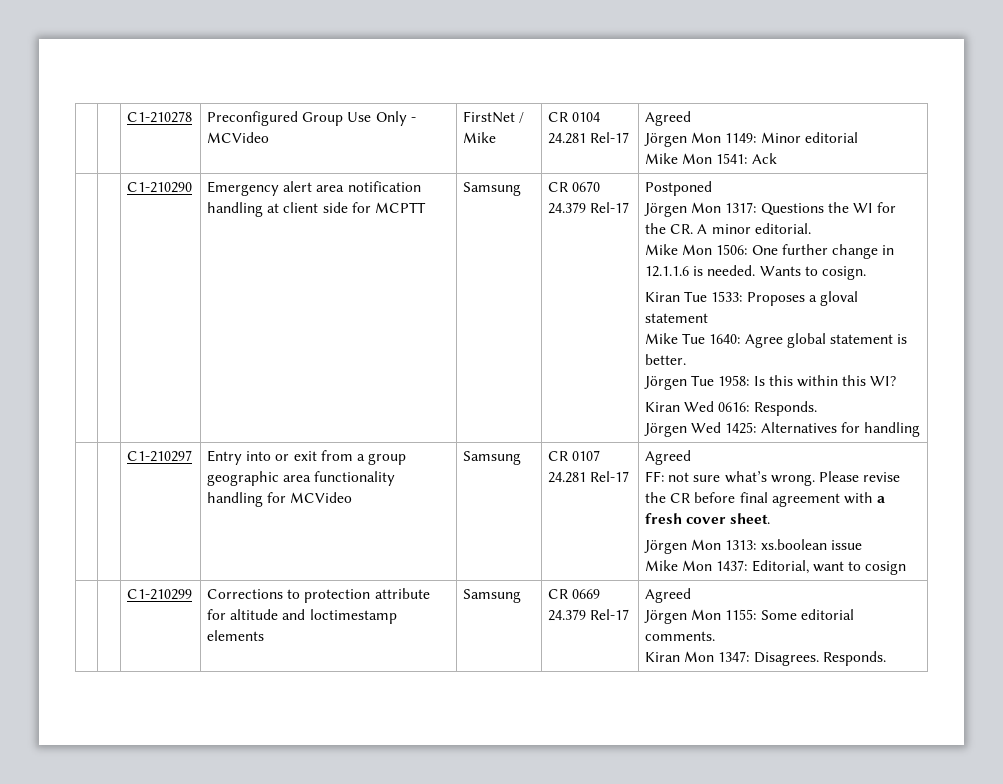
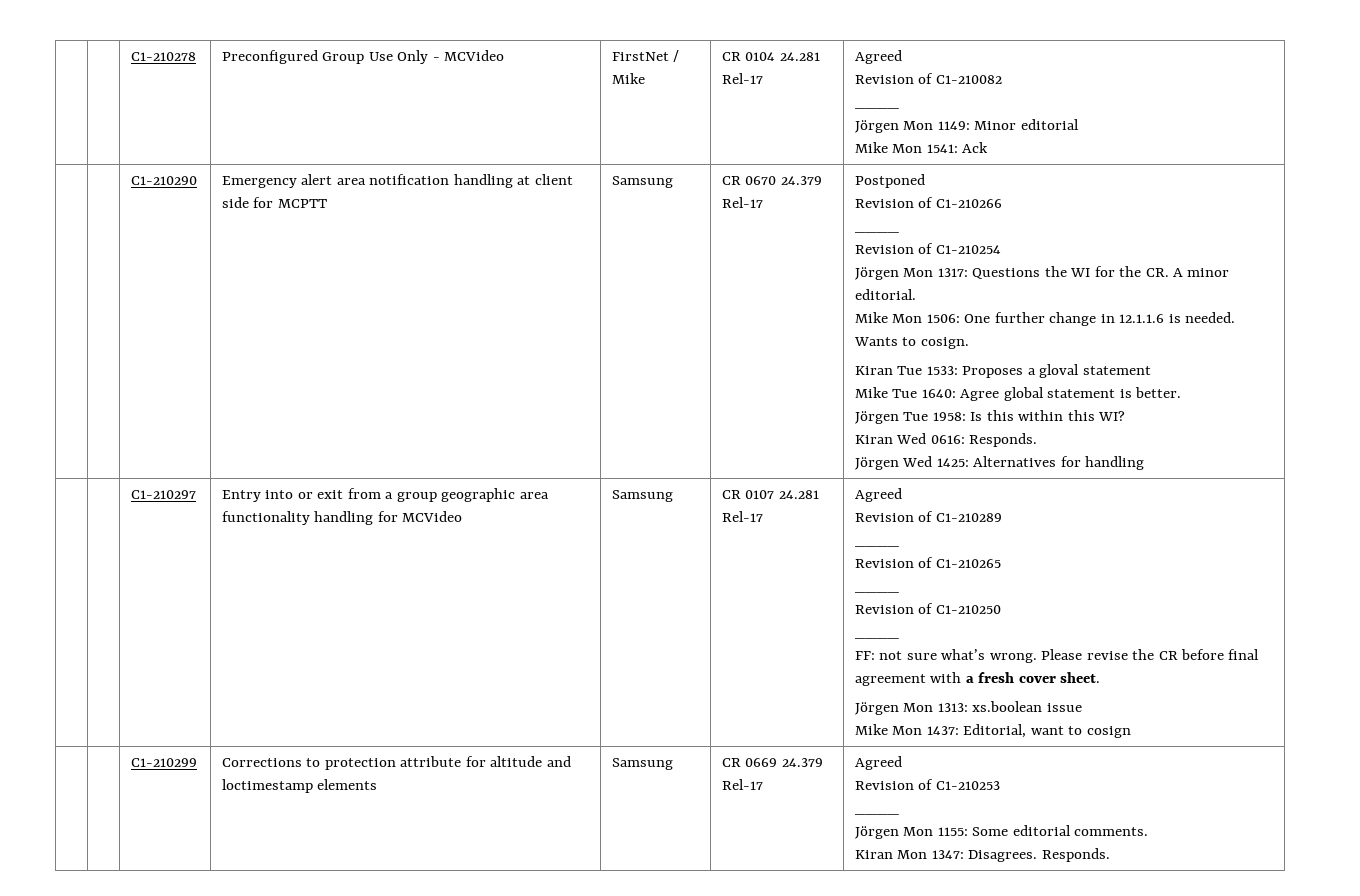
(692, 118) none -> [854,73,1002,84] [854,107,899,109] // Revision of C1-210082 // ____
(713, 188) none -> [854,197,1002,208] [854,231,899,233] [854,243,1001,254] // Revision of C1-210266 // ____ // Revision of C1-210254
(692, 457) none -> [854,511,1002,522] [854,545,899,547] [854,557,1001,568] [854,591,899,593] [854,603,1001,614] [854,637,899,639] // Revision of C1-210289 // ____ // Revision of C1-210265 // ____ // Revision of C1-210250 // ____
(692, 595) none -> [854,779,1000,790] [854,813,899,815] // Revision of C1-210253 // ____

